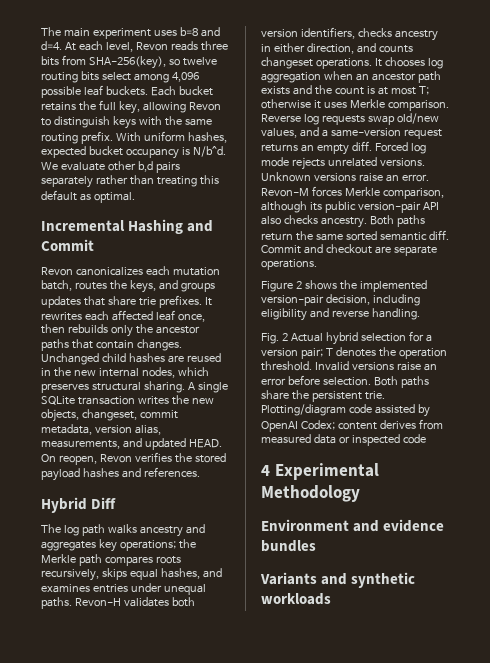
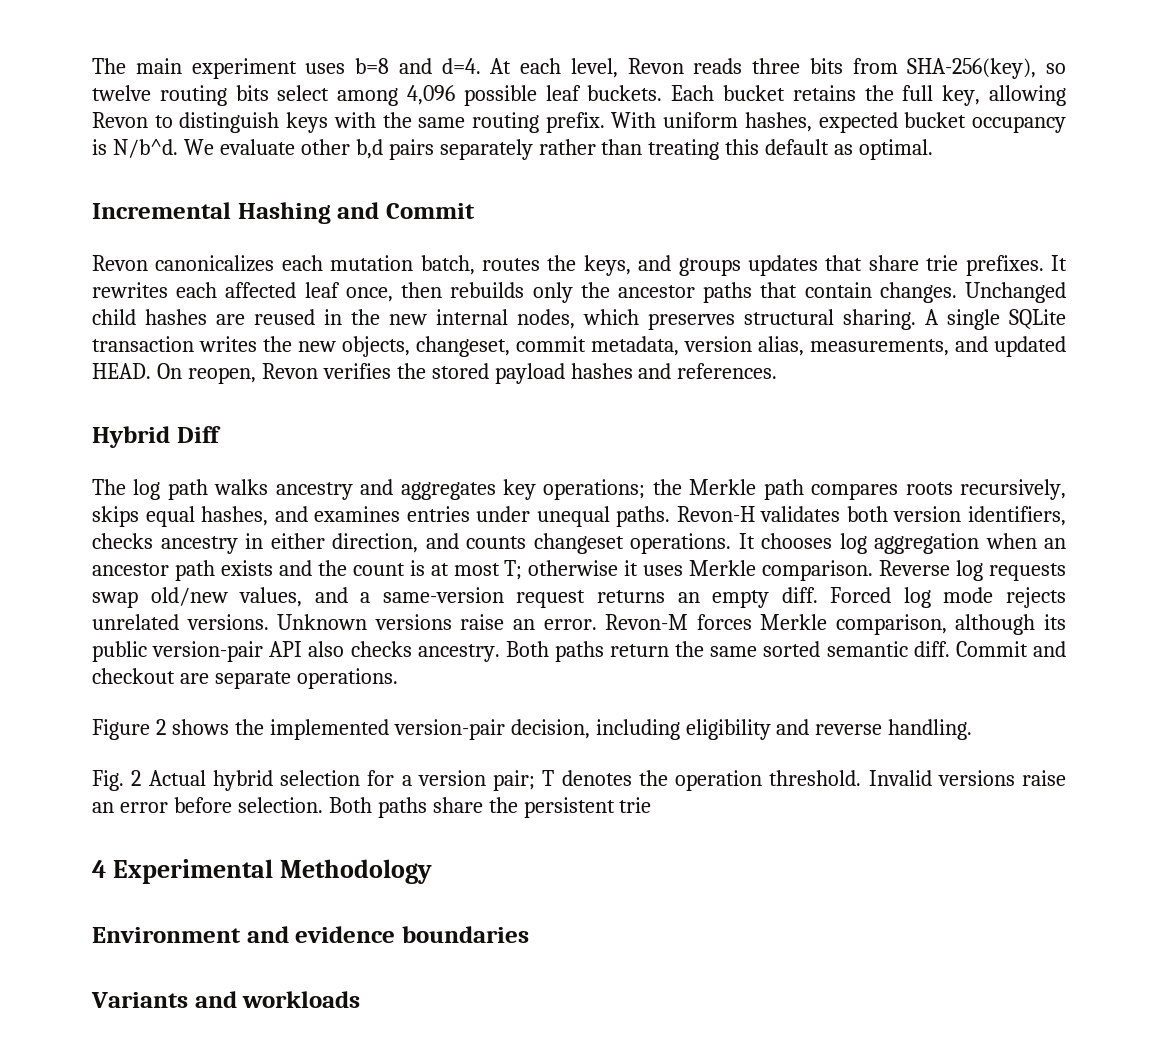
[364,391,385,400] [261,404,430,417] [261,419,443,432] [261,434,426,446] trie. Plotting/diagram code assisted by OpenAI Codex; content derives from measured data or inspected code -> [619,797,652,813] trie
[261,540,316,552] bundles -> [401,926,529,943] boundaries
[351,572,416,588] synthetic -> (237, 999) none

